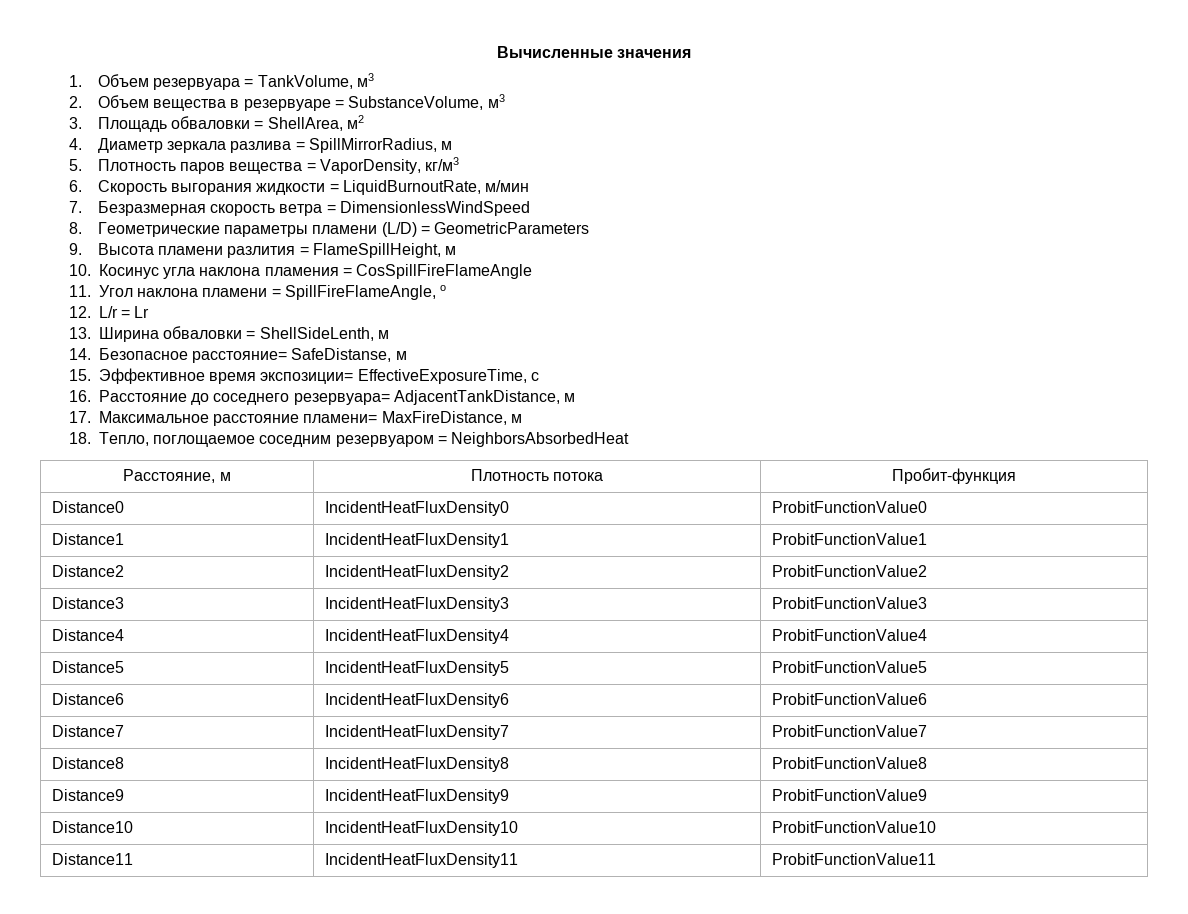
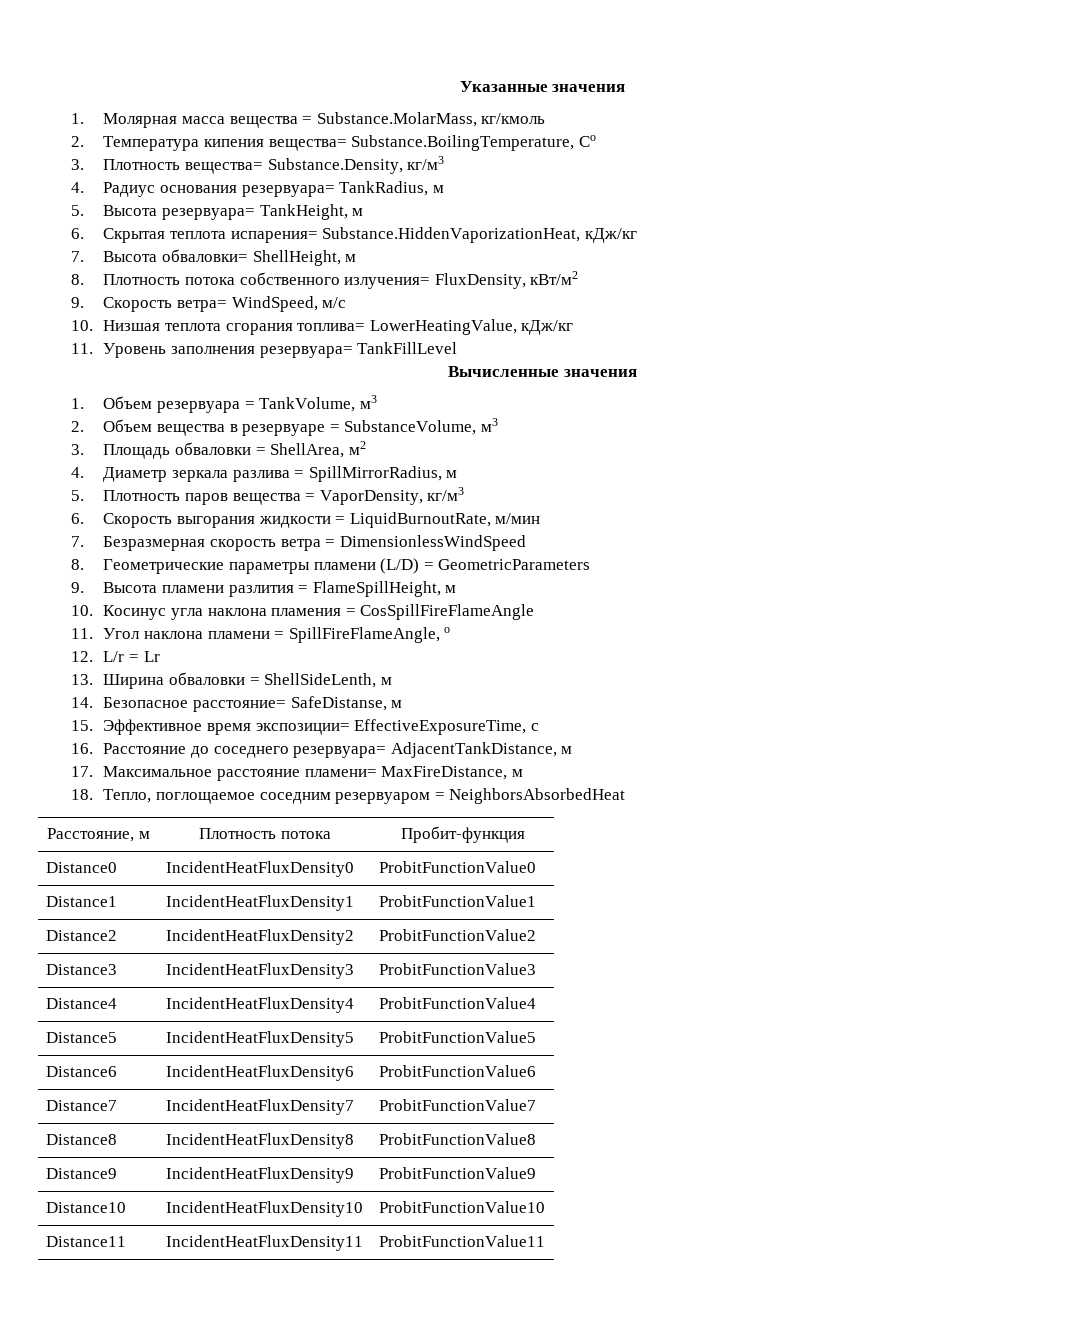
(496, 52) none -> [459,81,626,92] [70,112,546,128] [70,135,596,151] [70,156,445,174] [70,181,444,197] [70,204,364,220] [70,227,637,243] [70,249,357,266] [70,271,579,289] [70,296,347,312] [70,319,574,335] [70,342,458,358] Указанные значения // 1. Молярная масса вещества = Substance.MolarMass, кг/кмоль // 2. Температура кипения вещества= Substance.BoilingTemperature, Сo // 3. Плотность вещества= Substance.Density, кг/м3 // 4. Радиус основания резервуара= TankRadius, м // 5. Высота резервуара= TankHeight, м // 6. Скрытая теплота испарения= Substance.HiddenVaporizationHeat, кДж/кг // 7. Высота обваловки= ShellHeight, м // 8. Плотность потока собственного излучения= FluxDensity, кВт/м2 // 9. Скорость ветра= WindSpeed, м/c // 10. Низшая теплота сгорания топлива= LowerHeatingValue, кДж/кг // 11. Уровень заполнения резервуара= TankFillLevel //

